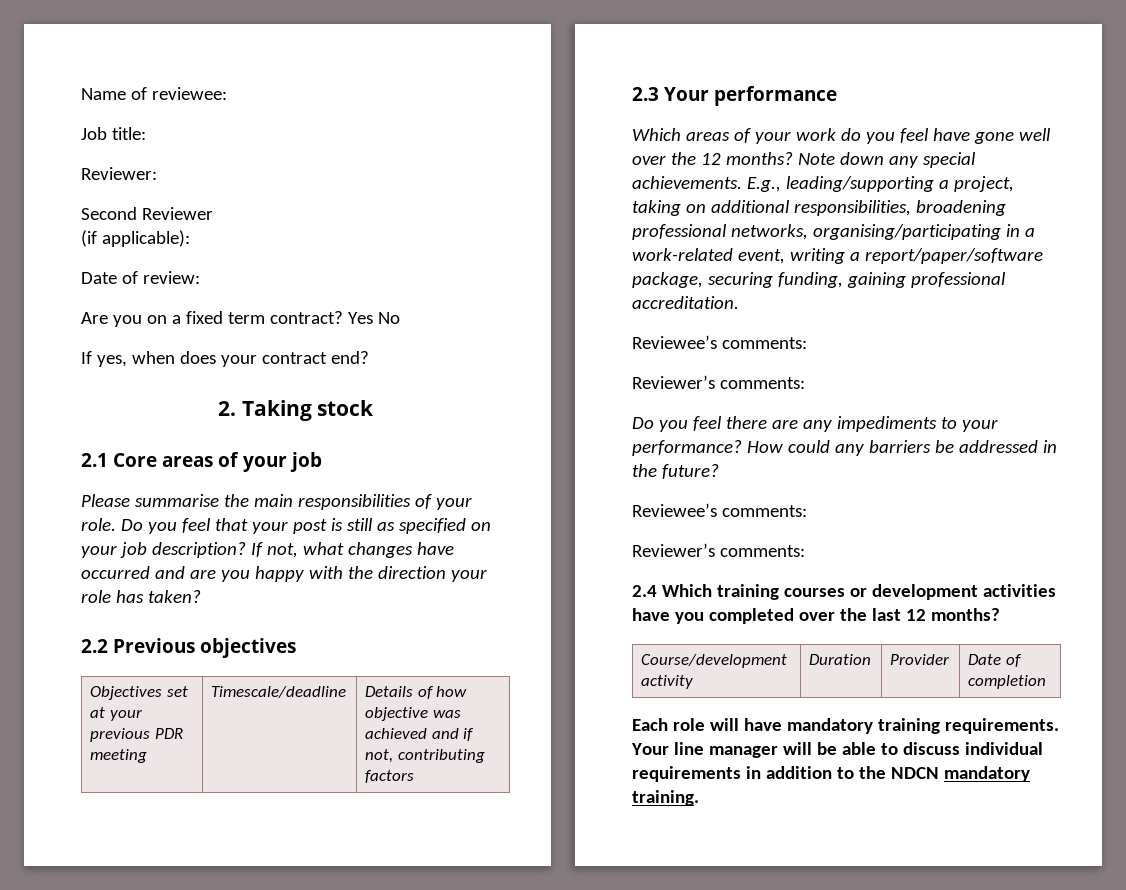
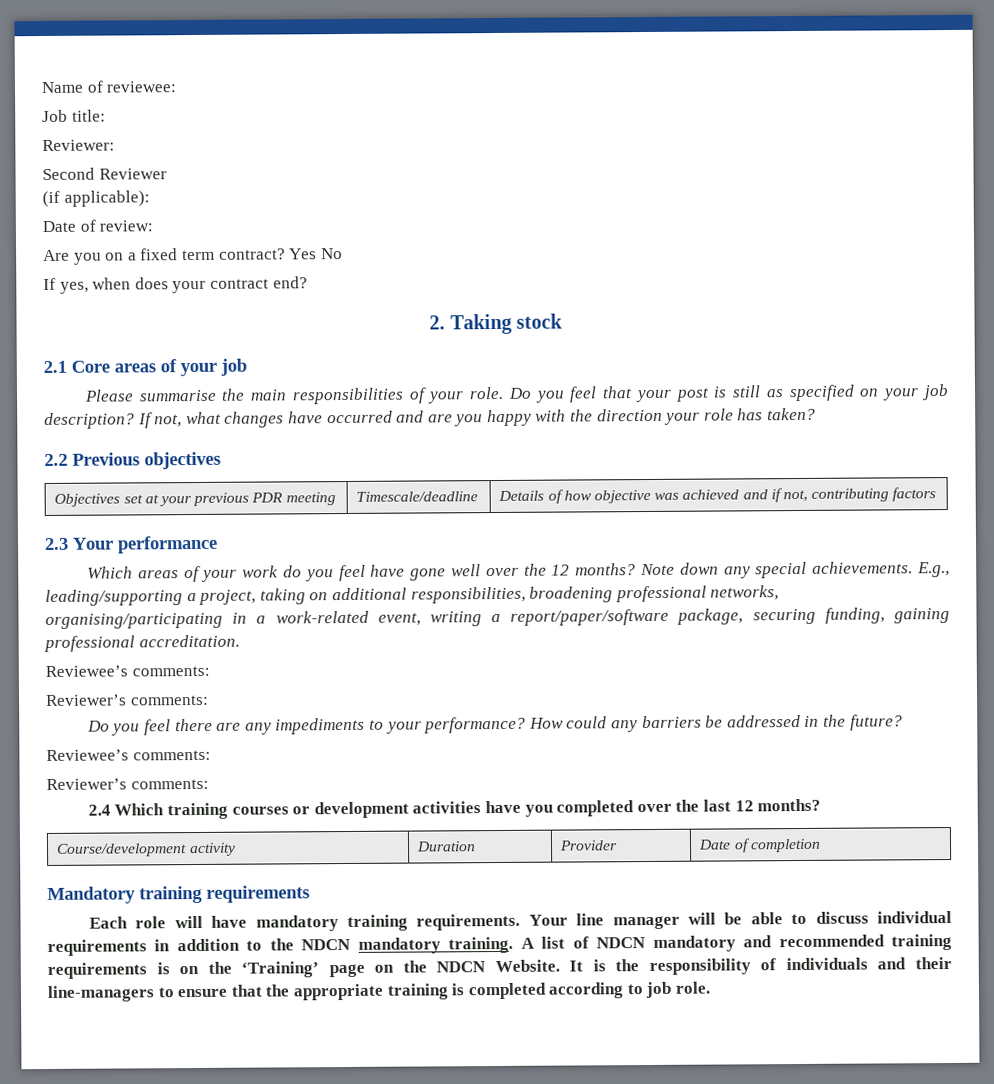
(1047, 682) none -> [47,885,310,904] // Mandatory training requirements
(699, 798) none -> [520,933,953,952] [47,956,952,979] [47,981,711,1002] A list of NDCN mandatory and recommended training requirements is on the ‘Training’ page on the NDCN Website. It is the responsibility of individuals and their line-managers to ensure that the appropriate training is completed according to job role.

